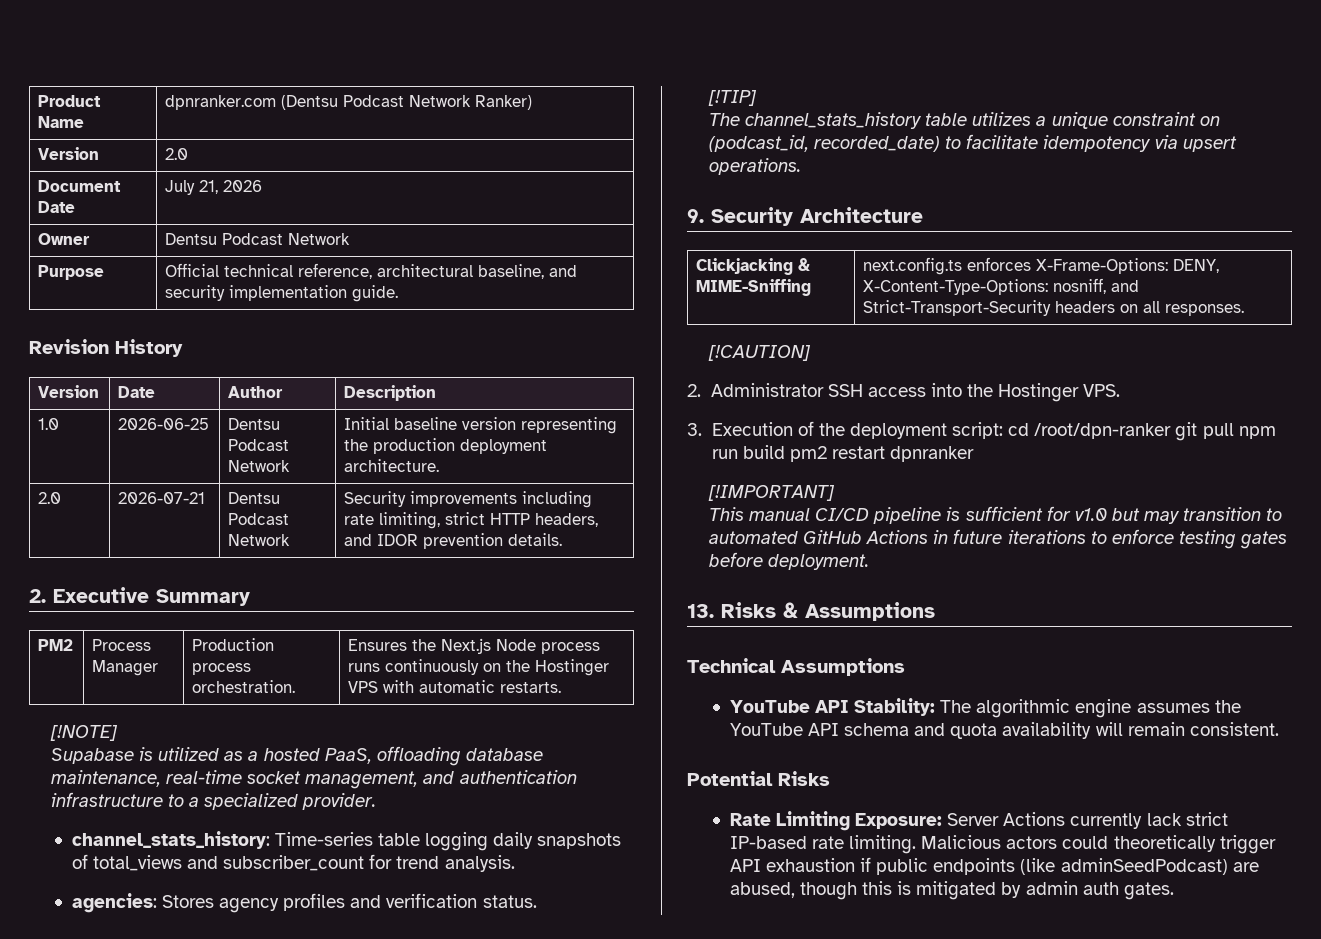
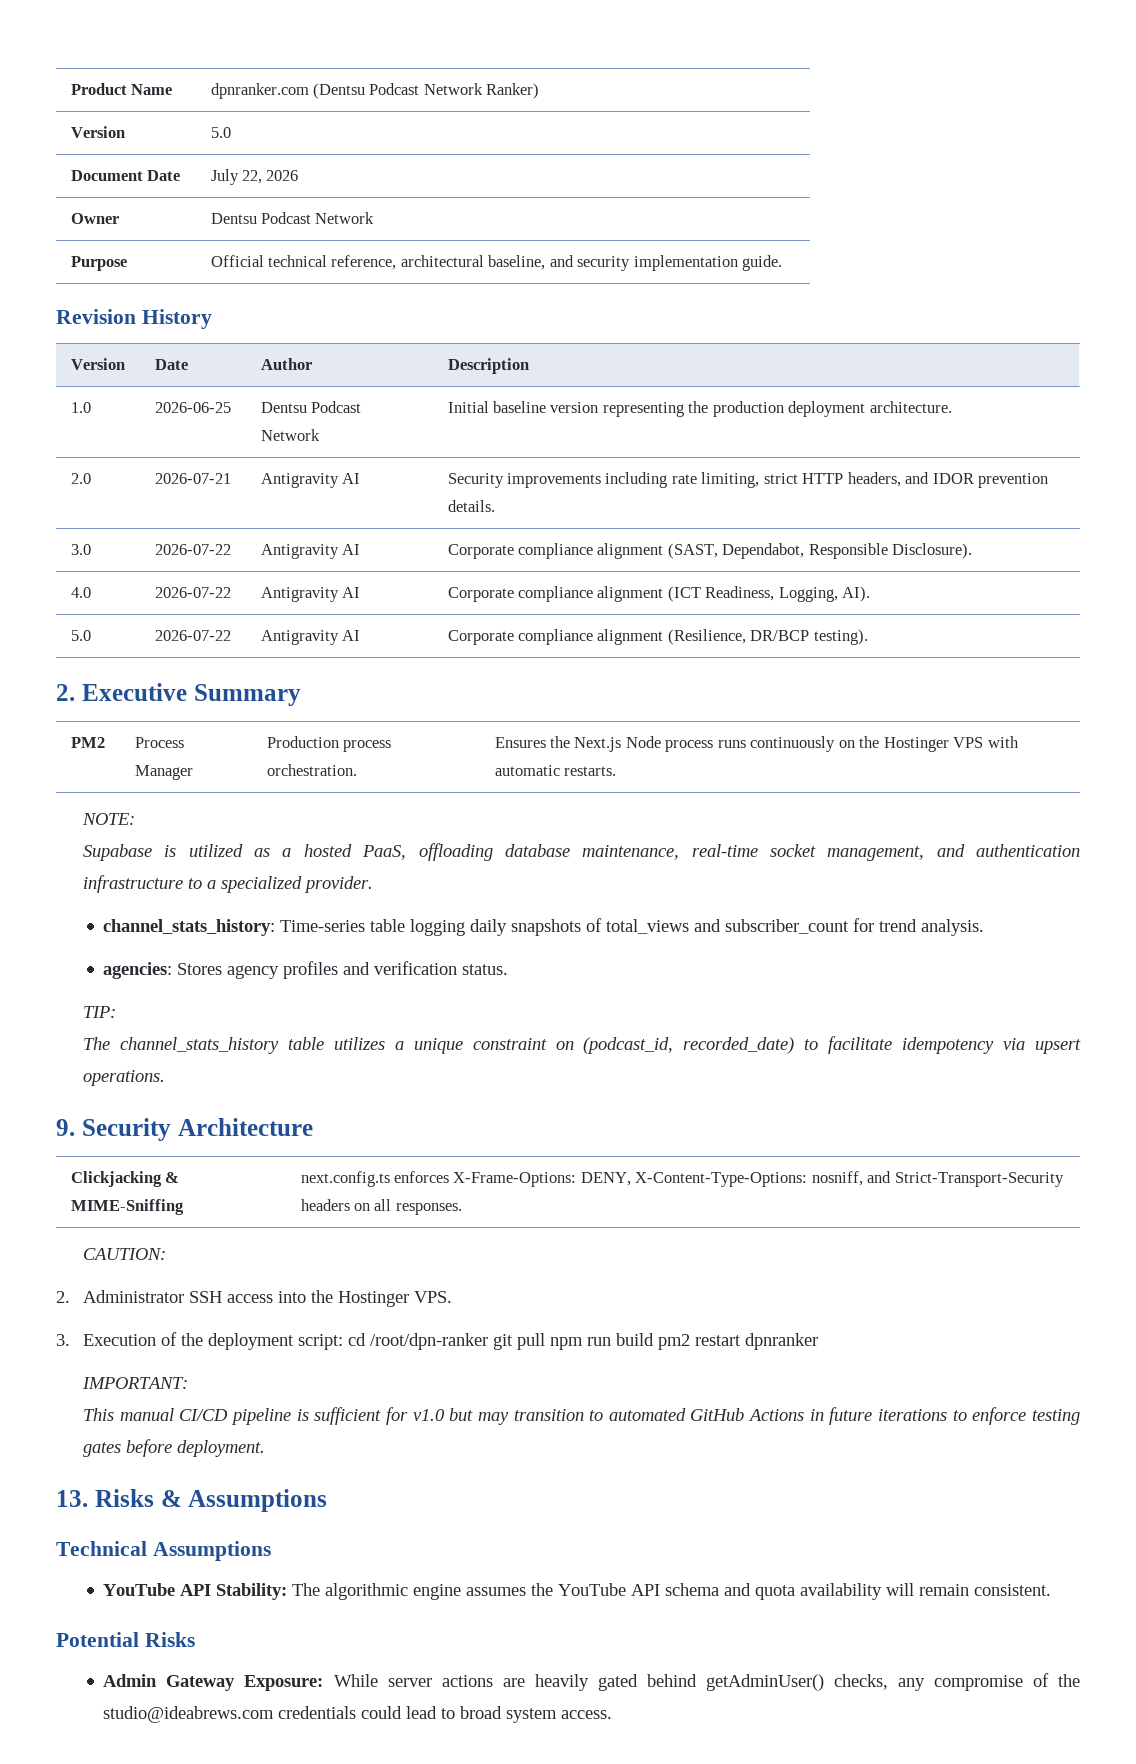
[165,148,189,160] 2.0 -> [210,127,231,138] 5.0
[199,180,219,194] 21, -> [241,170,262,184] 22,
[228,492,281,504] [228,513,290,525] [228,534,291,546] Dentsu Podcast Network -> [260,473,360,488] Antigravity AI
(563, 539) none -> [70,544,91,555] [154,544,231,555] [260,544,360,559] [447,543,973,559] [70,587,91,598] [154,587,231,598] [260,587,360,602] [447,586,871,602] [70,630,91,641] [154,630,231,641] [260,630,360,645] [447,629,868,645] // 3.0 | 2026-07-22 | Antigravity AI | Corporate compliance alignment (SAST, Dependabot, Responsible Disclosure). // 4.0 | 2026-07-22 | Antigravity AI | Corporate compliance alignment (ICT Readiness, Logging, AI). // 5.0 | 2026-07-22 | Antigravity AI | Corporate compliance alignment (Resilience, DR/BCP testing).
[49,725,118,741] [!NOTE] -> [82,813,136,825] NOTE:
[707,90,757,106] [!TIP] -> [83,1006,117,1018] TIP:
[707,345,811,361] [!CAUTION] -> [83,1248,167,1260] CAUTION:
[707,485,835,501] [!IMPORTANT] -> [82,1377,189,1389] IMPORTANT:
[729,811,1228,831] [729,835,1276,854] [729,857,1259,875] [729,881,1174,900] Rate Limiting Exposure: Server Actions currently lack strict IP-based rate limiting. Malicious actors could theoretically trigger API exhaustion if public endpoints (like adminSeedPodcast) are abused, though this is mitigated by admin auth gates. -> [103,1673,1080,1691] [103,1706,613,1723] Admin Gateway Exposure: While server actions are heavily gated behind getAdminUser() checks, any compromise of the studio@ideabrews.com credentials could lead to broad system access.

